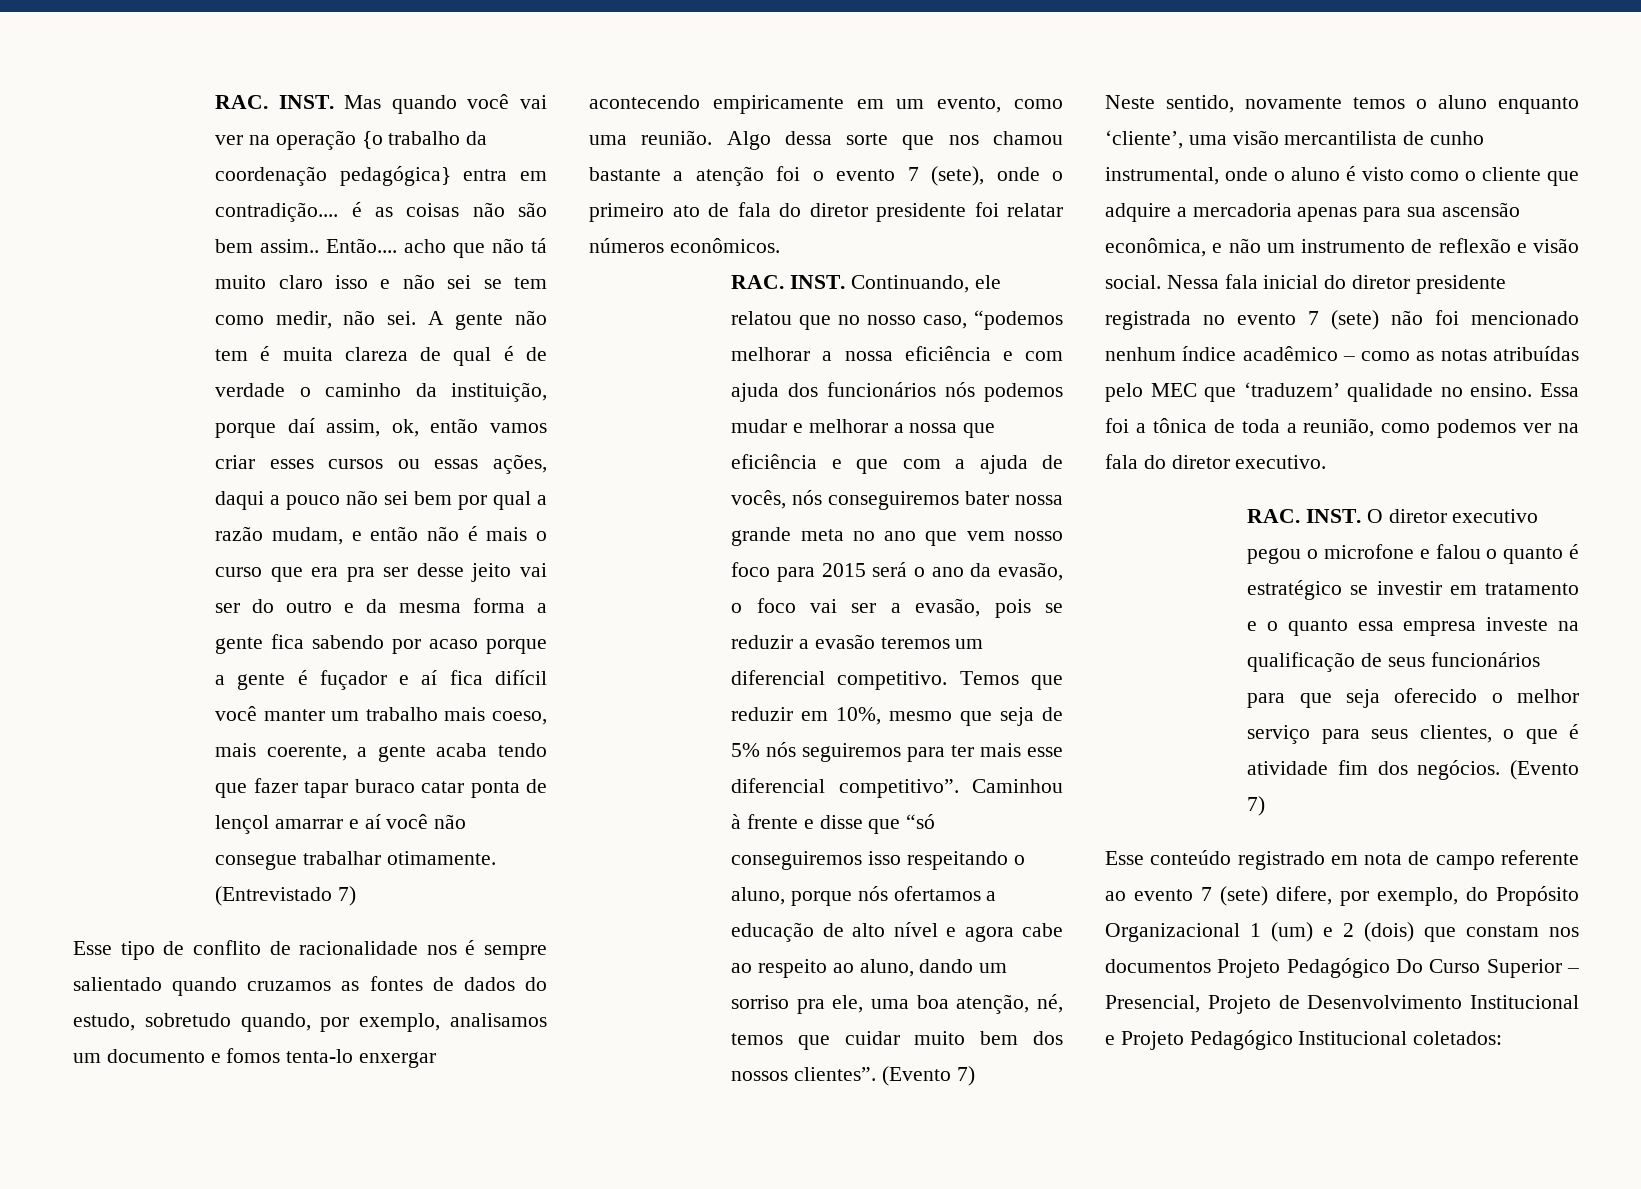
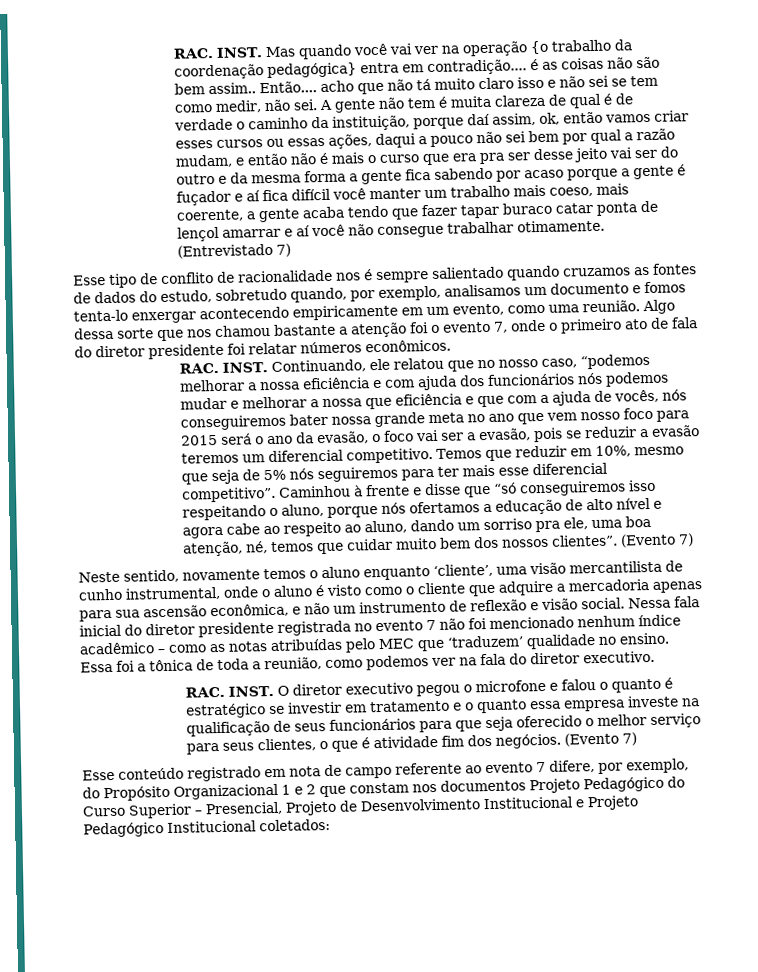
[907,166,985,186] 7 (sete), -> [493,321,508,333] 7,
[1331,310,1379,330] (sete) -> (436, 625) none
[1220,886,1268,906] (sete) -> (546, 767) none
[1271,922,1313,942] (um) -> (291, 789) none
[1364,922,1414,942] (dois) -> (316, 789) none
[1396,959,1423,973] Do -> [667,776,685,788] do

